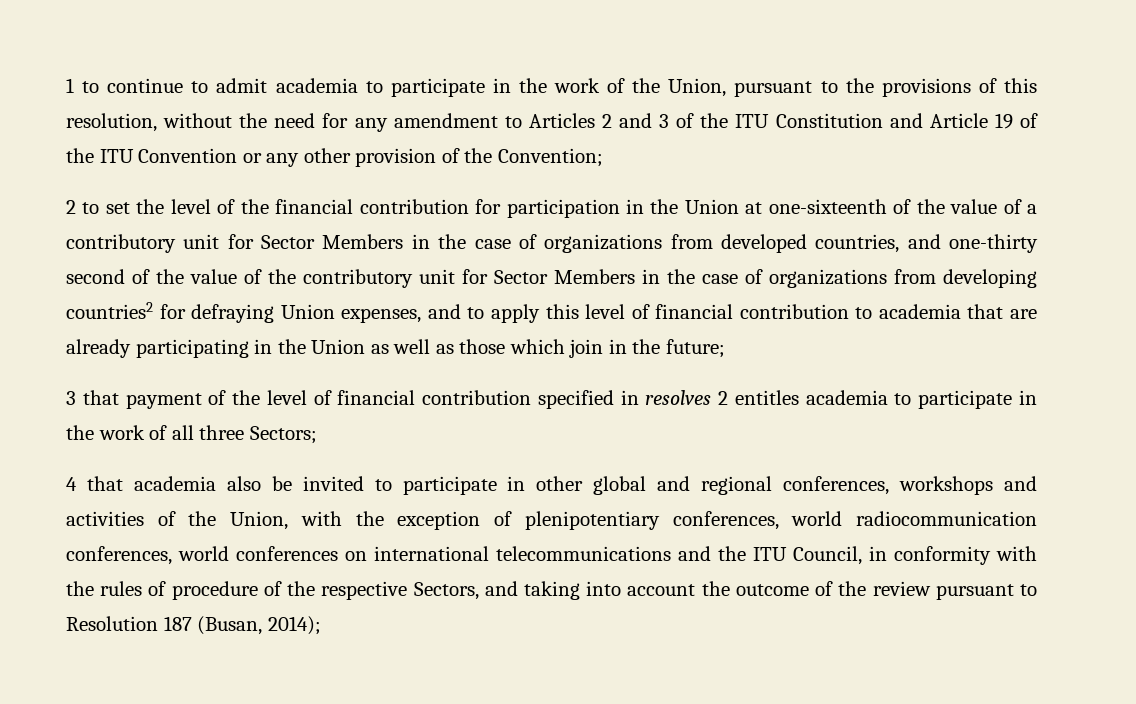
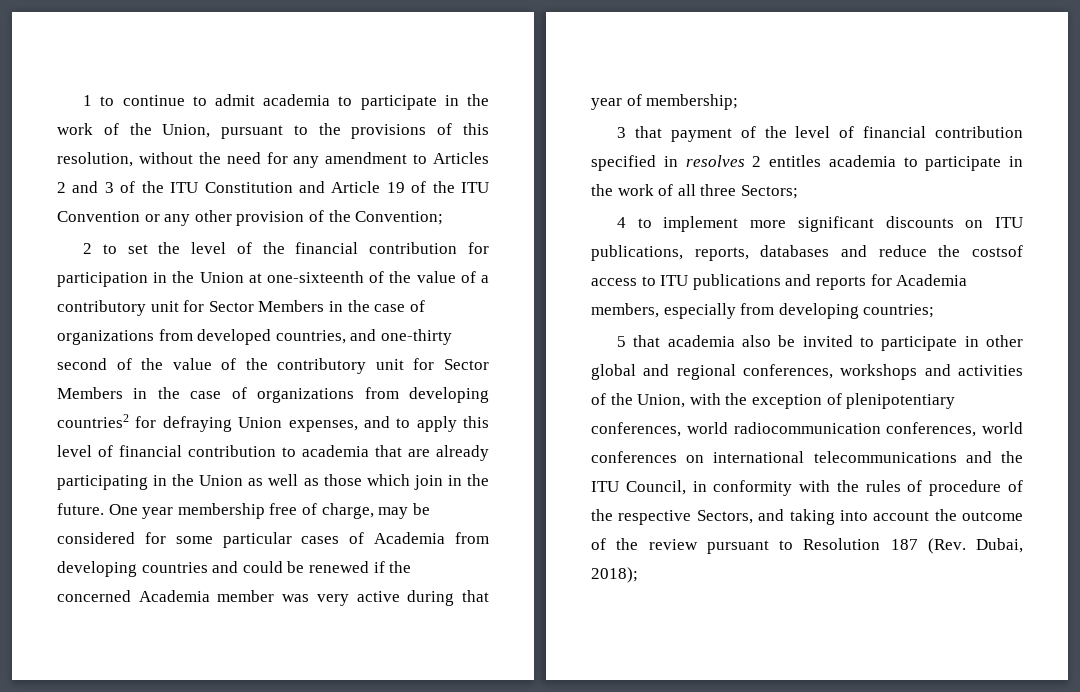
[665,339,725,358] future; -> [57,503,430,519] [57,532,489,548] [57,561,412,577] [57,590,490,606] [591,94,739,110] future. One year membership free of charge, may be considered for some particular cases of Academia from developing countries and could be renewed if the concerned Academia member was very active during that year of membership;
(77, 484) none -> [637,216,1023,232] [591,245,1023,261] [591,274,968,290] [591,303,935,319] [617,336,627,347] to implement more significant discounts on ITU publications, reports, databases and reduce the costsof access to ITU publications and reports for Academia members, especially from developing countries; // 5
[197,616,321,635] (Busan, 2014); -> [927,538,1023,554] [591,567,638,583] (Rev. Dubai, 2018);

